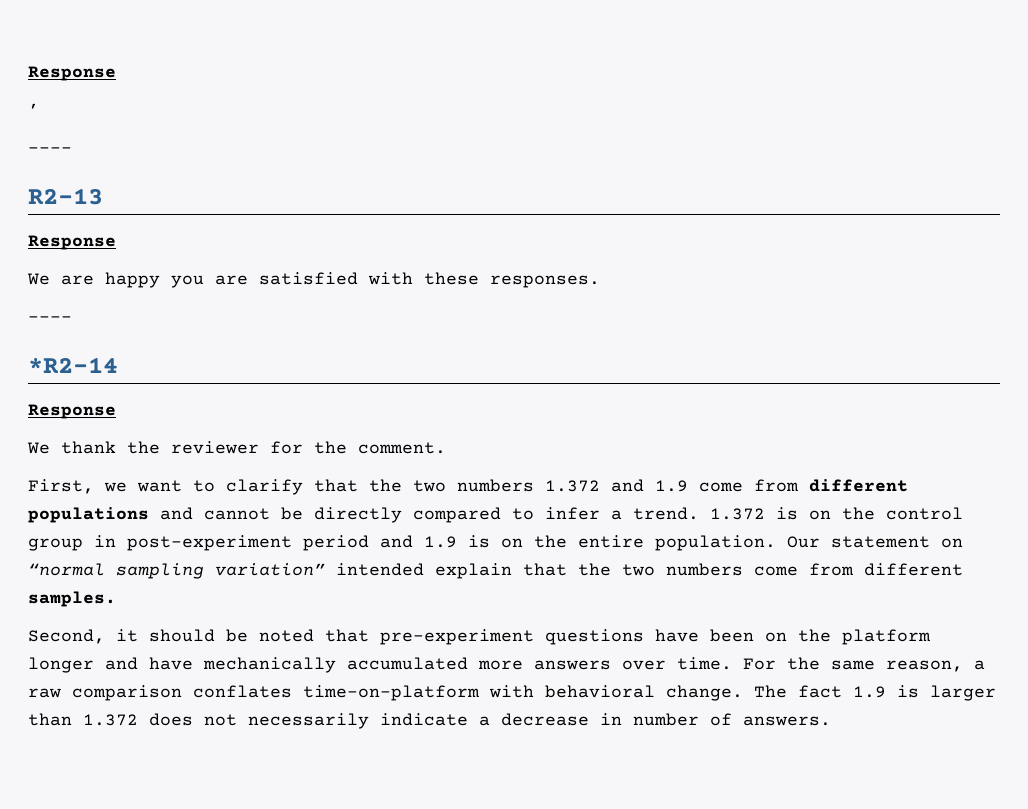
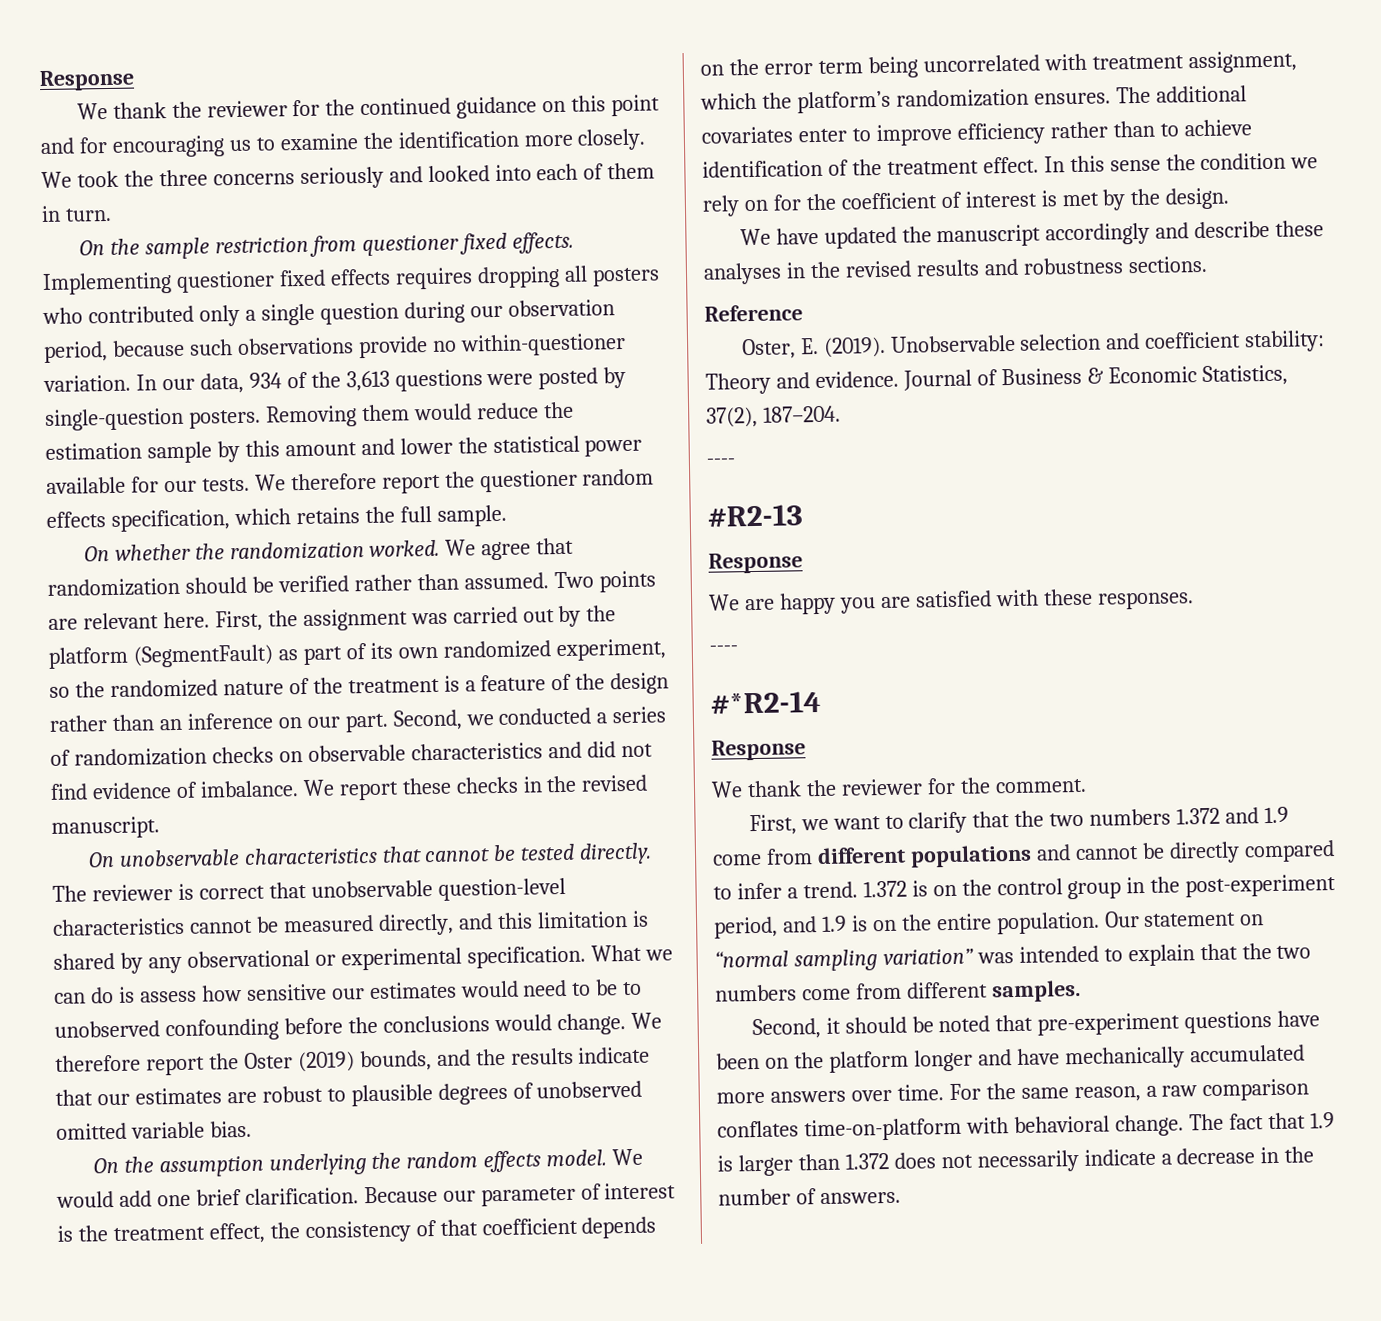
[28,66,116,81] [28,103,39,115] [28,147,72,153] [28,188,103,205] Response // ’ // ---- // R2-13 -> [39,69,135,92] [76,94,661,120] [40,128,647,158] [41,162,656,190] [41,205,112,223] [78,231,575,260] [42,265,660,296] [42,299,615,327] [43,332,626,364] [43,366,627,394] [45,401,574,431] [45,435,643,464] [46,468,655,494] [46,504,507,532] [83,537,575,562] [47,570,656,597] [48,605,617,632] [48,638,666,669] [49,672,670,699] [49,706,667,733] [50,741,653,767] [50,774,649,801] [51,816,160,839] [87,842,653,868] [52,877,566,902] [52,910,649,936] [53,944,673,974] [54,979,643,1004] [54,1012,662,1042] [55,1046,651,1076] [55,1080,643,1107] [56,1120,252,1140] [92,1148,644,1178] [56,1182,677,1208] [57,1216,657,1244] [700,50,1297,79] [700,85,1247,114] [701,119,1252,147] [702,152,1319,178] [702,187,1231,217] [739,220,1325,249] [703,255,1208,285] [704,304,803,322] [741,330,1326,360] [705,364,1288,395] [706,405,841,428] [706,458,735,466] [707,504,803,528] Response // We thank the reviewer for the continued guidance on this point and for encouraging us to examine the identification more closely. We took the three concerns seriously and looked into each of them in turn. // On the sample restriction from questioner fixed effects. Implementing questioner fixed effects requires dropping all posters who contributed only a single question during our observation period, because such observations provide no within-questioner variation. In our data, 934 of the 3,613 questions were posted by single-question posters. Removing them would reduce the estimation sample by this amount and lower the statistical power available for our tests. We therefore report the questioner random effects specification, which retains the full sample. // On whether the randomization worked. We agree that randomization should be verified rather than assumed. Two points are relevant here. First, the assignment was carried out by the platform (SegmentFault) as part of its own randomized experiment, so the randomized nature of the treatment is a feature of the design rather than an inference on our part. Second, we conducted a series of randomization checks on observable characteristics and did not find evidence of imbalance. We report these checks in the revised manuscript. // On unobservable characteristics that cannot be tested directly. The reviewer is correct that unobservable question-level characteristics cannot be measured directly, and this limitation is shared by any observational or experimental specification. What we can do is assess how sensitive our estimates would need to be to unobserved confounding before the conclusions would change. We therefore report the Oster (2019) bounds, and the results indicate that our estimates are robust to plausible degrees of unobserved omitted variable bias. // On the assumption underlying the random effects model. We would add one brief clarification. Because our parameter of interest is the treatment effect, the consistency of that coefficient depends on the error term being uncorrelated with treatment assignment, which the platform’s randomization ensures. The additional covariates enter to improve efficiency rather than to achieve identification of the treatment effect. In this sense the condition we rely on for the coefficient of interest is met by the design. // We have updated the manuscript accordingly and describe these analyses in the revised results and robustness sections. // Reference // Oster, E. (2019). Unobservable selection and coefficient stability: Theory and evidence. Journal of Business & Economic Statistics, 37(2), 187–204. // ---- // #R2-13
[28,357,118,373] *R2-14 -> [710,690,821,715] #*R2-14
[127,535,369,551] post-experiment period -> [1150,873,1337,898] [713,916,778,939] the post-experiment period,
[336,563,424,576] intended -> [976,945,1123,964] was intended to
(842, 691) none -> [1267,1112,1306,1130] that
(622, 719) none -> [1284,1146,1315,1163] the

